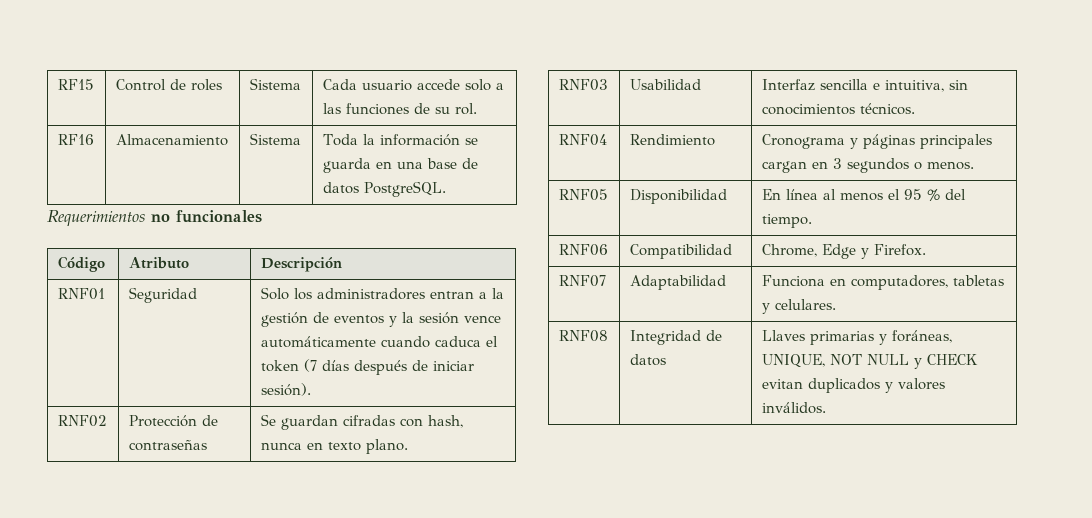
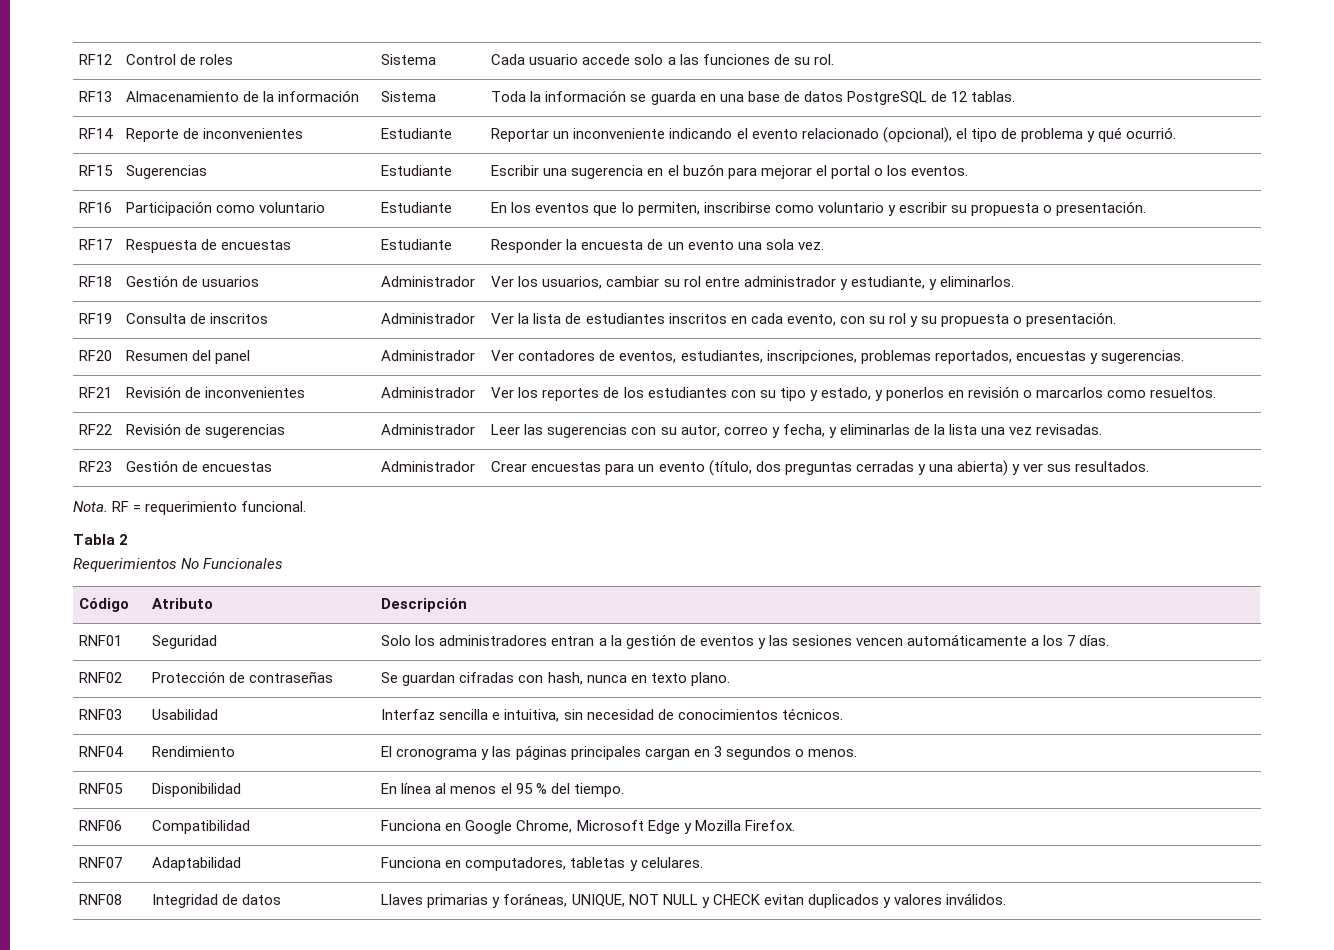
[57,79,94,90] RF15 -> [79,54,113,65] RF12
[57,134,94,145] RF16 -> [79,91,113,102] RF13
(228, 140) none -> [243,90,360,102] de la información
[363,181,446,197] PostgreSQL. -> [846,91,1015,105] [79,128,114,139] [126,128,304,142] [381,128,453,139] [491,127,1177,143] [79,165,114,176] [126,165,208,179] [381,165,453,176] [491,164,968,179] [79,202,113,213] [126,201,326,216] [381,202,453,213] [491,201,1147,216] [79,239,113,250] [126,239,292,253] [381,239,453,250] [491,239,824,253] [79,276,113,287] [126,275,260,287] [381,276,476,287] [491,276,1014,290] [79,313,113,324] [126,313,269,324] [381,313,476,324] [491,312,1117,327] [79,350,113,361] [126,350,251,364] [381,350,476,361] [491,350,1184,364] [79,387,113,398] [126,386,306,398] [381,387,476,398] [491,386,1217,401] [79,424,113,435] [126,423,286,438] [381,424,476,435] [491,424,1103,438] [79,461,113,472] [126,460,273,472] [381,461,476,472] [491,460,1150,476] [73,501,307,515] [73,534,129,545] PostgreSQL de 12 tablas. // RF14 | Reporte de inconvenientes | Estudiante | Reportar un inconveniente indicando el evento relacionado (opcional), el tipo de problema y qué ocurrió. // RF15 | Sugerencias | Estudiante | Escribir una sugerencia en el buzón para mejorar el portal o los eventos. // RF16 | Participación como voluntario | Estudiante | En los eventos que lo permiten, inscribirse como voluntario y escribir su propuesta o presentación. // RF17 | Respuesta de encuestas | Estudiante | Responder la encuesta de un evento una sola vez. // RF18 | Gestión de usuarios | Administrador | Ver los usuarios, cambiar su rol entre administrador y estudiante, y eliminarlos. // RF19 | Consulta de inscritos | Administrador | Ver la lista de estudiantes inscritos en cada evento, con su rol y su propuesta o presentación. // RF20 | Resumen del panel | Administrador | Ver contadores de eventos, estudiantes, inscripciones, problemas reportados, encuestas y sugerencias. // RF21 | Revisión de inconvenientes | Administrador | Ver los reportes de los estudiantes con su tipo y estado, y ponerlos en revisión o marcarlos como resueltos. // RF22 | Revisión de sugerencias | Administrador | Leer las sugerencias con su autor, correo y fecha, y eliminarlas de la lista una vez revisadas. // RF23 | Gestión de encuestas | Administrador | Crear encuestas para un evento (título, dos preguntas cerradas y una abierta) y ver sus resultados. // Nota. RF = requerimiento funcional. // Tabla 2
[151,210,262,223] no funcionales -> [181,558,284,569] No Funcionales
[401,312,501,324] [260,336,498,348] [260,359,474,375] [260,383,311,396] la sesión vence automáticamente cuando caduca el token (7 días después de iniciar sesión). -> [768,634,1110,646] las sesiones vencen automáticamente a los 7 días.
(968, 85) none -> [586,709,674,720] necesidad de
[761,134,858,149] Cronograma y -> [381,746,512,760] El cronograma y las
[761,244,817,257] Chrome, -> [381,820,644,834] Funciona en Google Chrome, Microsoft
(869, 253) none -> [694,820,741,831] Mozilla

